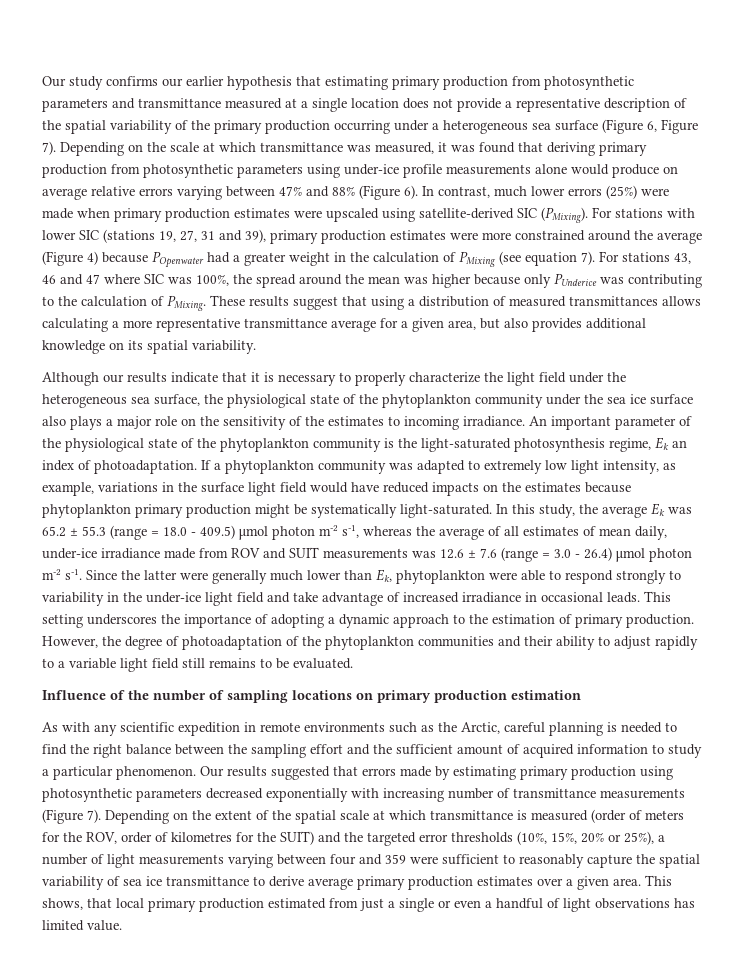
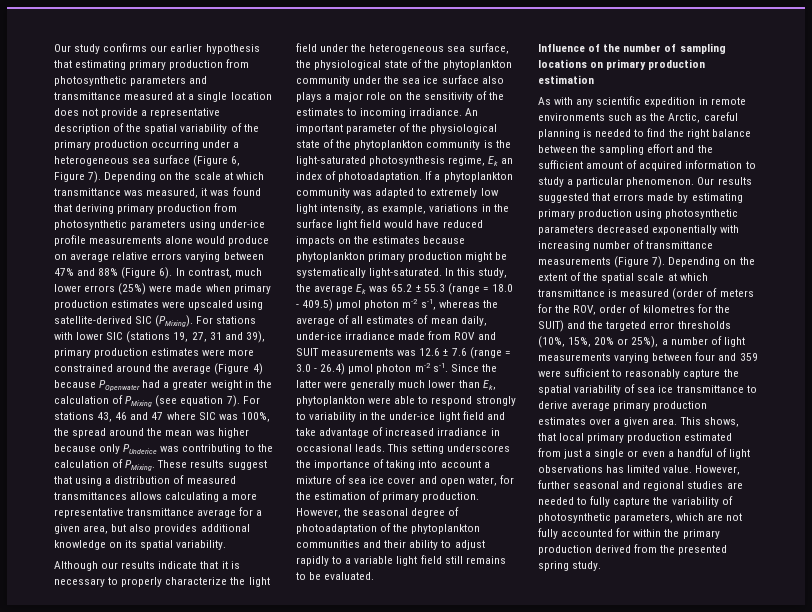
[271,614,465,628] adopting a dynamic approach to -> [386,460,490,470] [296,475,514,486] taking into account a mixture of sea ice cover and open water, for
(121, 641) none -> [362,508,409,516] seasonal
(122, 925) none -> [695,465,741,475] [538,480,743,491] [538,496,733,507] [538,513,743,523] [538,528,720,539] [538,544,728,555] [538,561,602,571] However, further seasonal and regional studies are needed to fully capture the variability of photosynthetic parameters, which are not fully accounted for within the primary production derived from the presented spring study.

